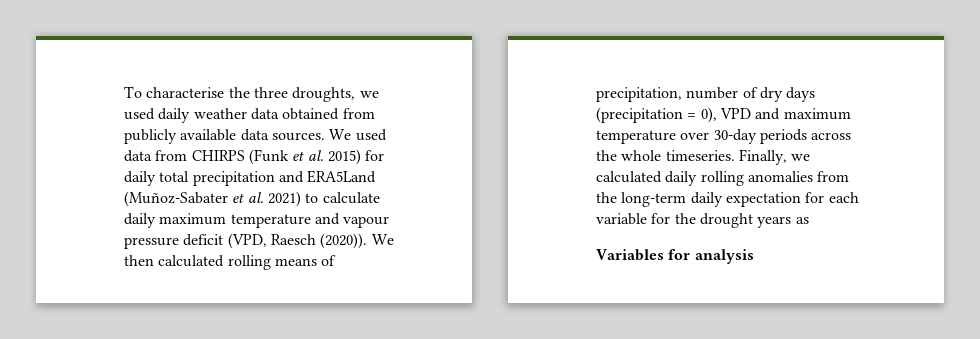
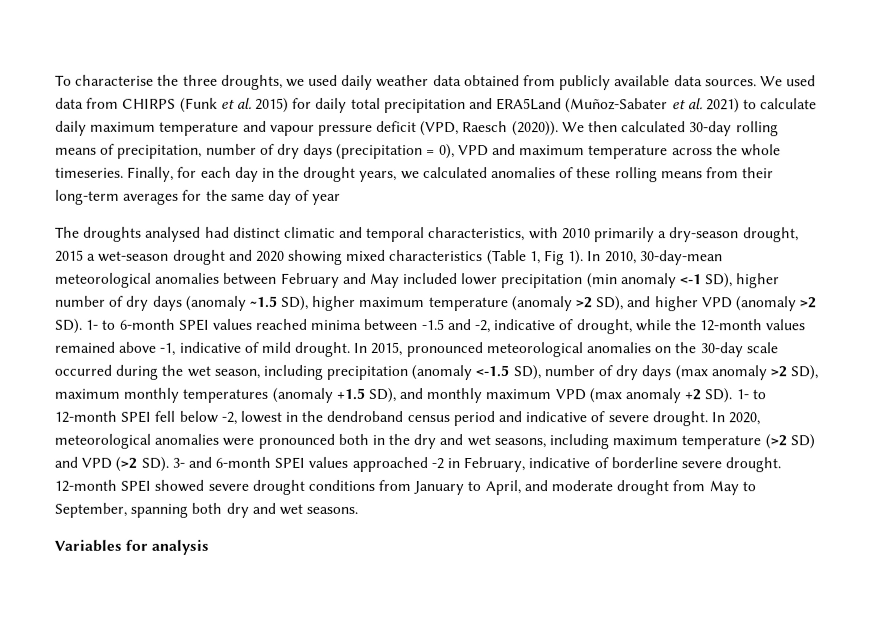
(225, 261) none -> [689,121,733,137] 30-day
[680,129,807,144] over 30-day periods -> (669, 152) none
[791,154,811,161] [596,171,850,186] [596,192,859,207] [596,213,809,228] we calculated daily rolling anomalies from the long-term daily expectation for each variable for the drought years as -> [177,166,775,183] [55,189,342,205] [55,226,799,243] [55,249,723,266] [55,272,781,289] [55,295,818,312] [54,318,806,335] [54,341,778,358] [54,364,819,381] [54,387,766,404] [54,410,761,427] [54,433,815,450] [54,456,782,473] [54,479,756,496] [54,502,359,518] for each day in the drought years, we calculated anomalies of these rolling means from their long-term averages for the same day of year // The droughts analysed had distinct climatic and temporal characteristics, with 2010 primarily a dry-season drought, 2015 a wet-season drought and 2020 showing mixed characteristics (Table 1, Fig 1). In 2010, 30-day-mean meteorological anomalies between February and May included lower precipitation (min anomaly <-1 SD), higher number of dry days (anomaly ~1.5 SD), higher maximum temperature (anomaly >2 SD), and higher VPD (anomaly >2 SD). 1- to 6-month SPEI values reached minima between -1.5 and -2, indicative of drought, while the 12-month values remained above -1, indicative of mild drought. In 2015, pronounced meteorological anomalies on the 30-day scale occurred during the wet season, including precipitation (anomaly <-1.5 SD), number of dry days (max anomaly >2 SD), maximum monthly temperatures (anomaly +1.5 SD), and monthly maximum VPD (max anomaly +2 SD). 1- to 12-month SPEI fell below -2, lowest in the dendroband census period and indicative of severe drought. In 2020, meteorological anomalies were pronounced both in the dry and wet seasons, including maximum temperature (>2 SD) and VPD (>2 SD). 3- and 6-month SPEI values approached -2 in February, indicative of borderline severe drought. 12-month SPEI showed severe drought conditions from January to April, and moderate drought from May to September, spanning both dry and wet seasons.

